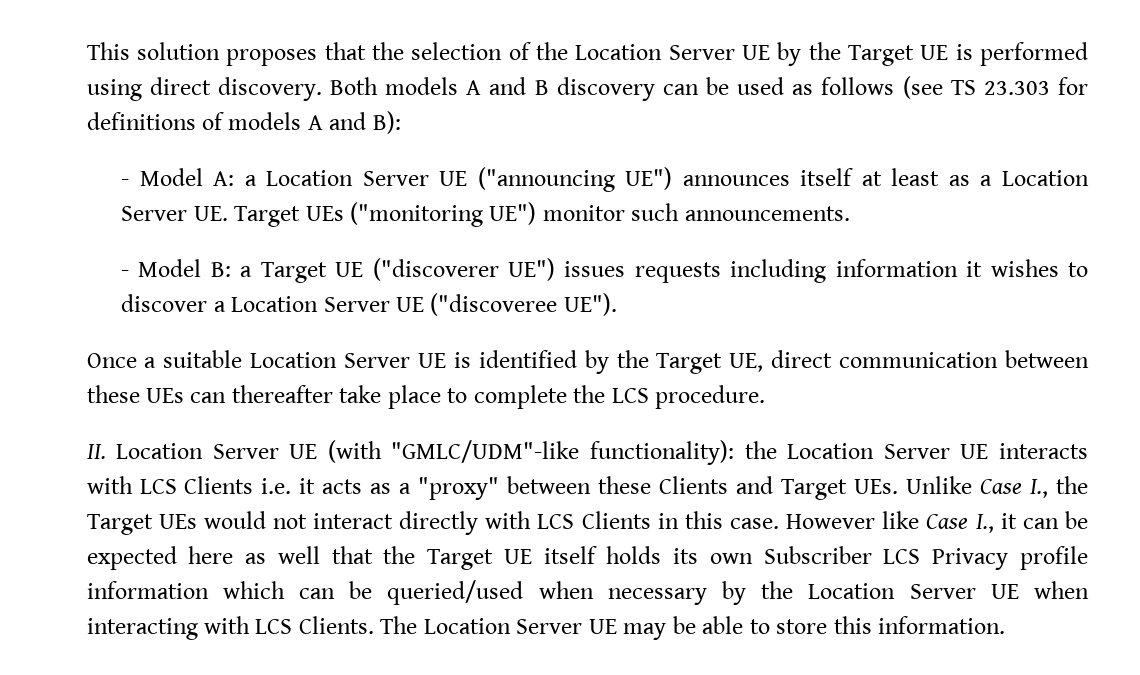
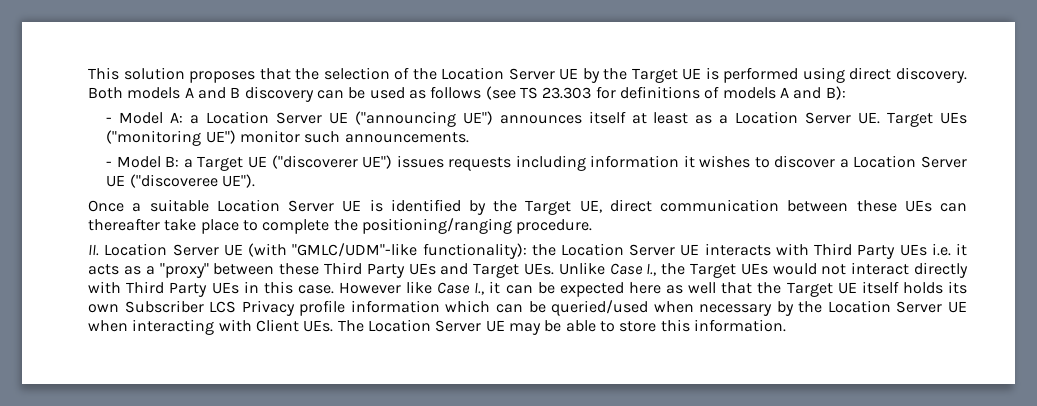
[611,388,649,403] LCS -> [362,218,513,234] positioning/ranging
[139,476,254,494] LCS Clients -> [814,243,927,259] Third Party UEs
[659,476,729,494] Clients -> [323,262,436,278] Third Party UEs
[537,511,651,529] LCS Clients -> [126,281,239,297] Third Party UEs
[255,616,374,634] LCS Clients. -> [256,319,334,332] Client UEs.

